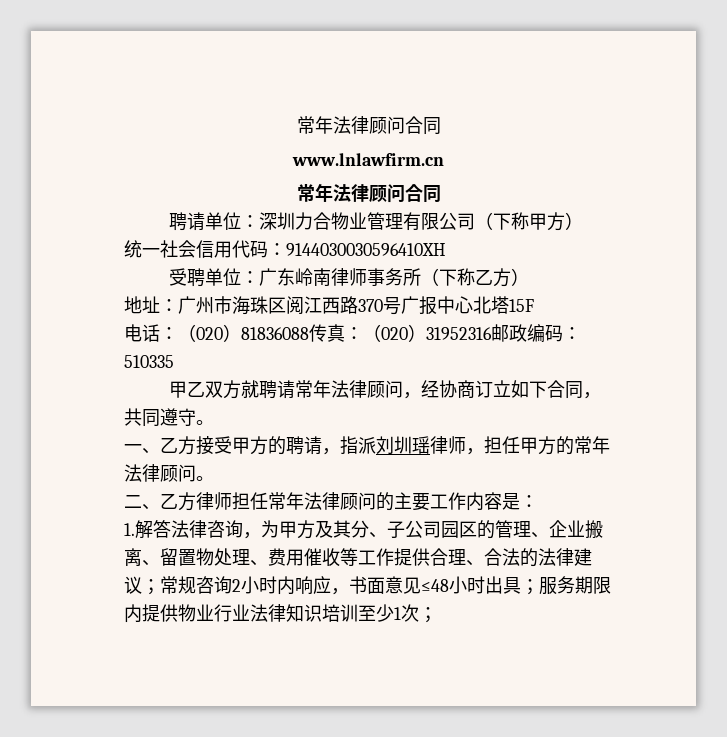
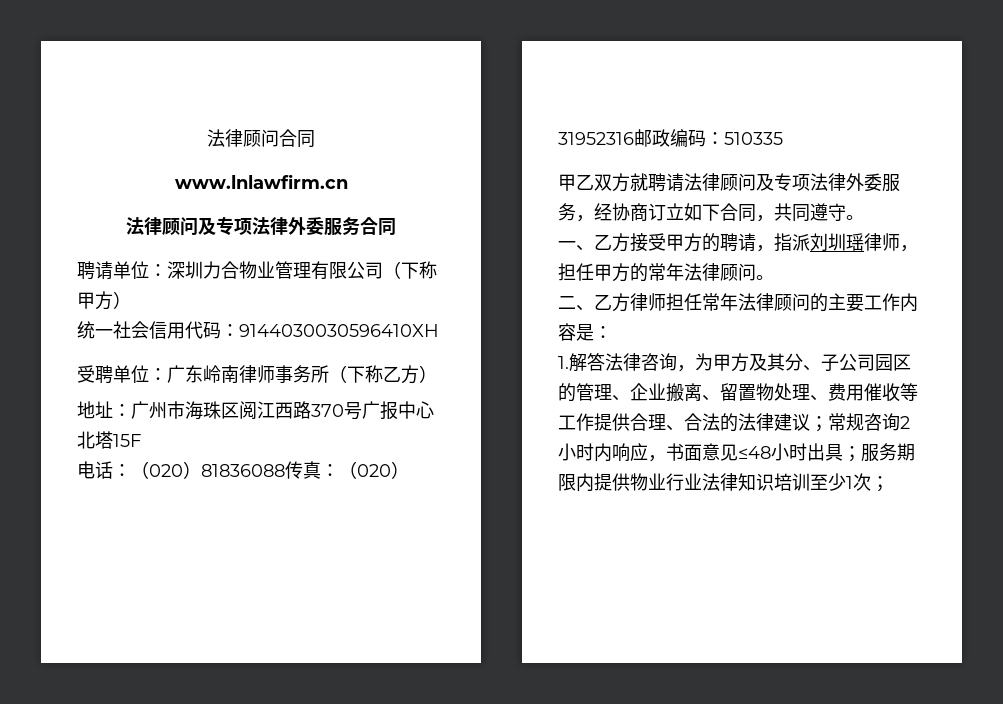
[296,116,333,134] 常年 -> (207, 138) none
[296,183,405,203] 常年法律顾问 -> [126,216,360,236] 法律顾问及专项法律外委服务
[295,380,404,398] 常年法律顾问 -> [684,173,900,192] [558,203,576,221] 法律顾问及专项法律外委服务

